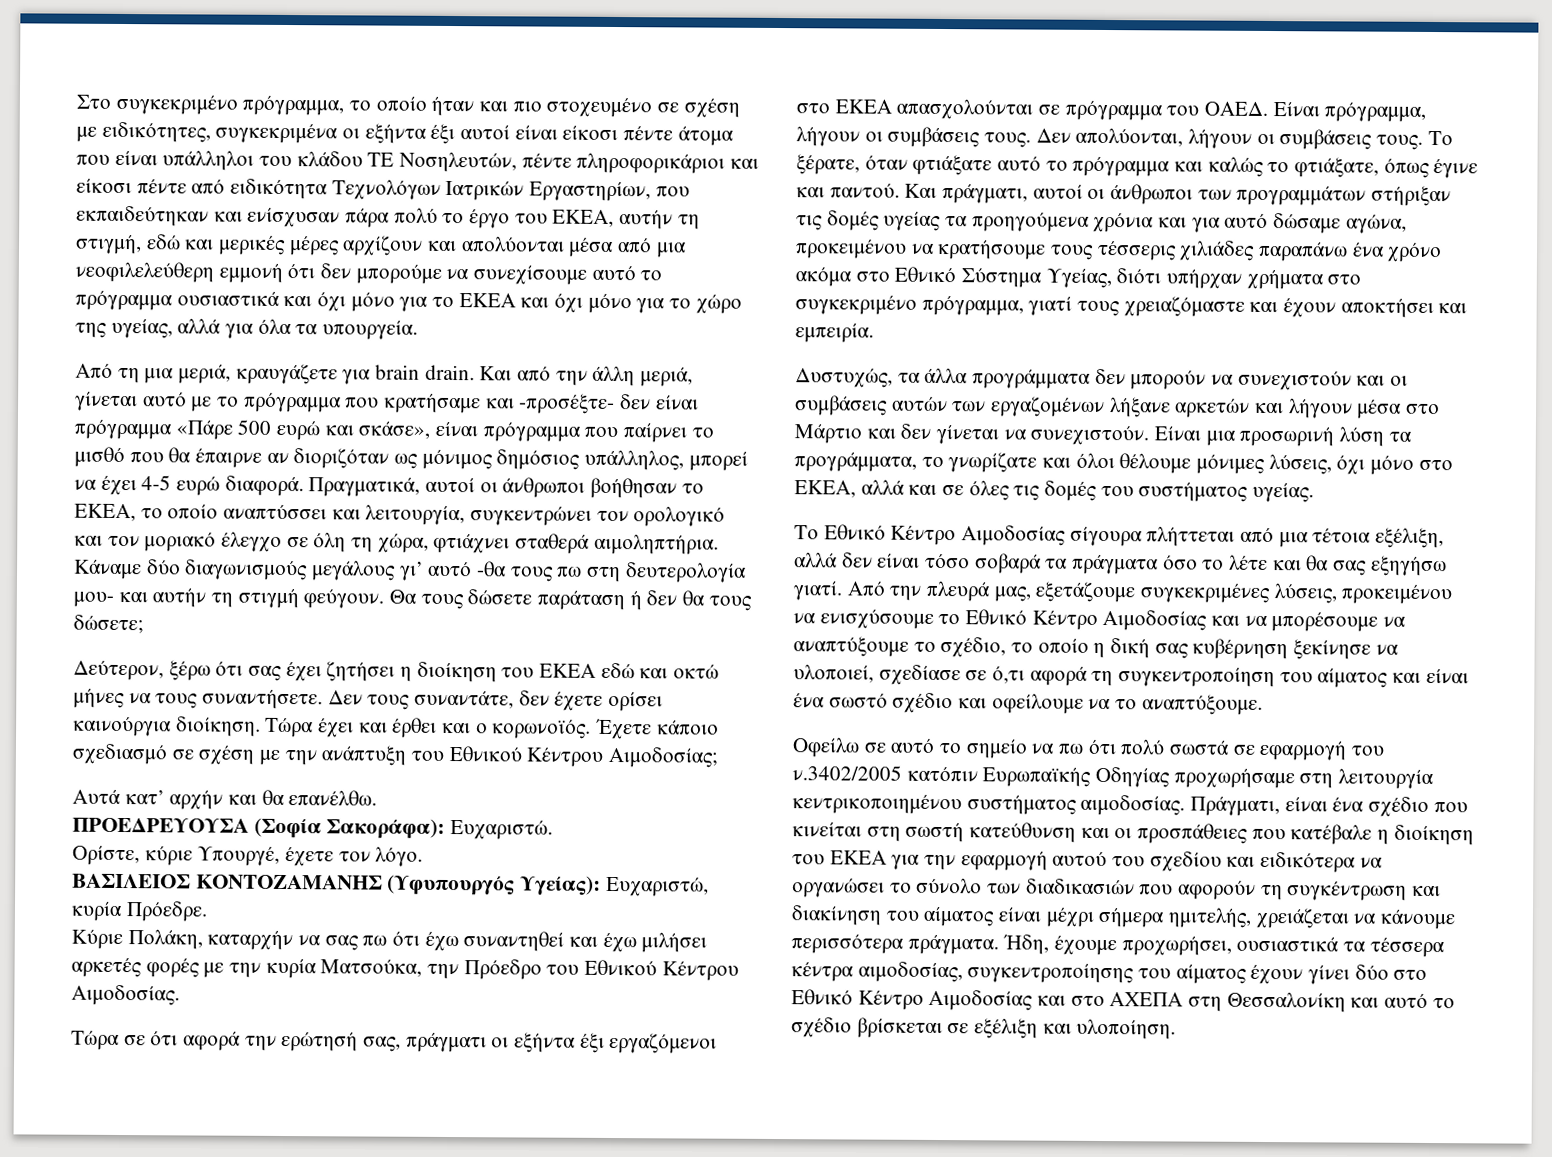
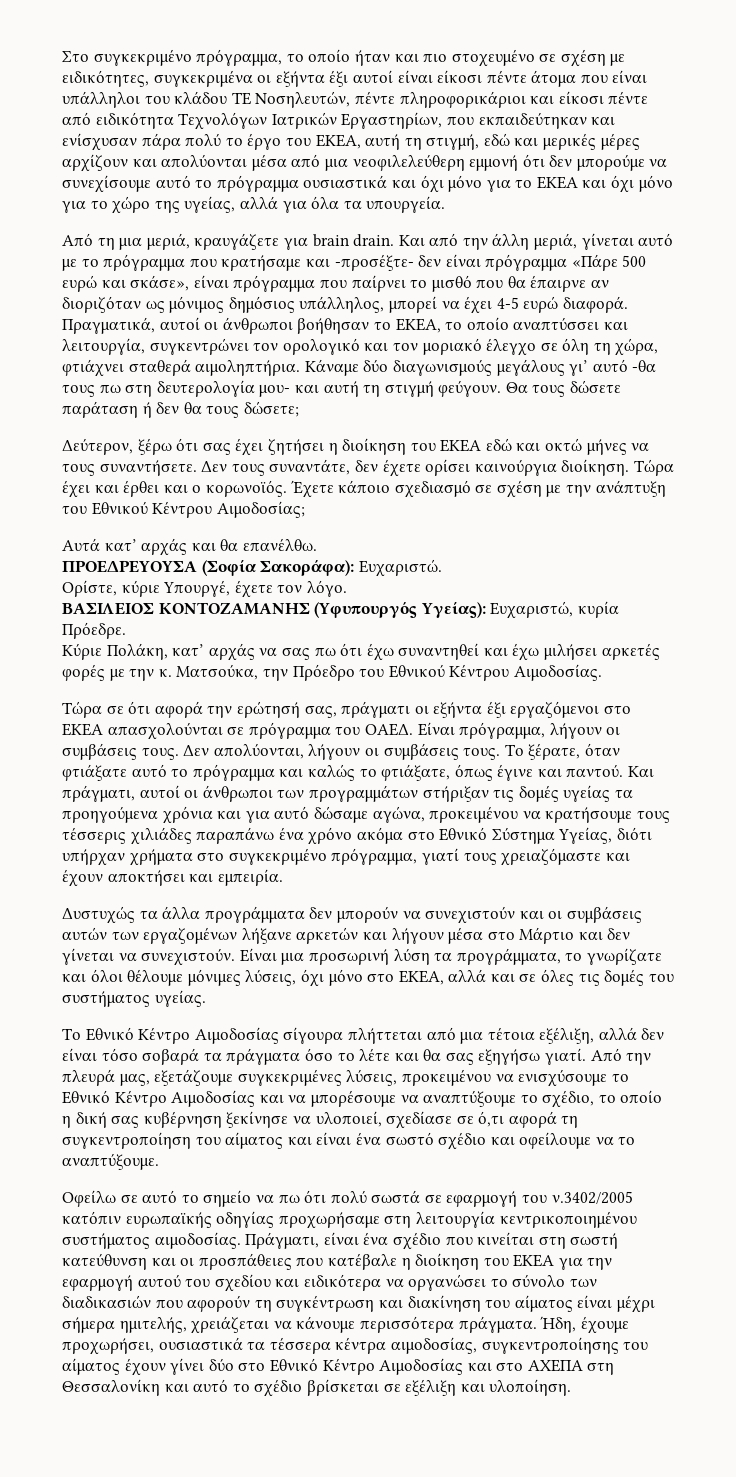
[619,210,674,230] αυτήν -> [365,134,401,150] αυτή
[152,588,207,608] αυτήν -> [323,381,359,397] αυτή
[169,790,224,810] αρχήν -> [141,538,188,556] αρχάς
[207,930,294,951] καταρχήν -> [172,643,255,661] κατ’ αρχάς
[265,958,317,979] κυρία -> [158,668,172,677] κ.
[795,368,893,388] Δυστυχώς, -> [62,906,135,924] Δυστυχώς
[982,766,1171,788] Ευρωπαϊκής Οδηγίας -> [125,1211,275,1228] ευρωπαϊκής οδηγίας

